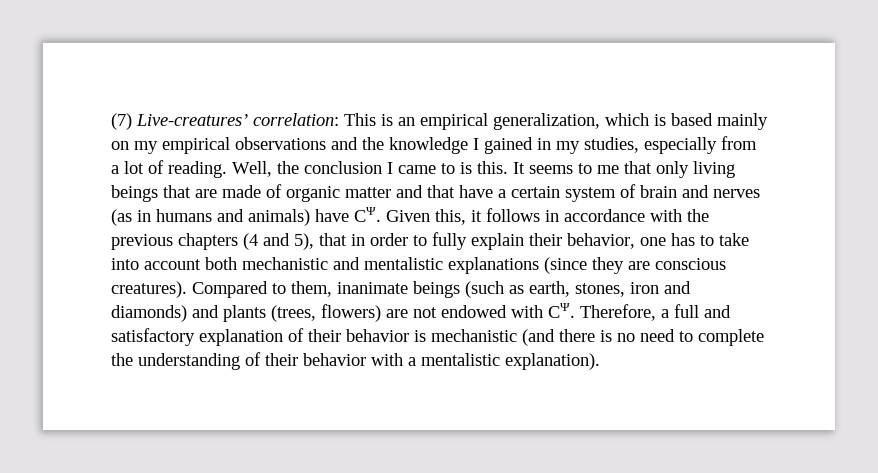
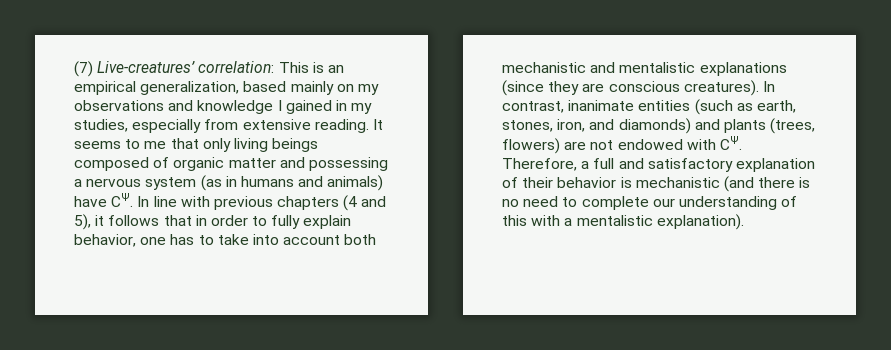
[605,113,666,126] which is -> (240, 88) none
[162,137,230,154] empirical -> (379, 89) none
[362,137,384,150] the -> (194, 105) none
[111,160,508,178] a lot of reading. Well, the conclusion I came to is this. -> [242,119,369,133] extensive reading.
[163,185,261,198] that are made -> [74,157,149,171] composed
[427,184,760,202] that have a certain system of brain and nerves -> [308,157,388,171] [74,177,197,190] possessing a nervous system
[386,208,709,225] Given this, it follows in accordance with the -> [137,196,210,207] In line with
(314, 241) none -> [95,215,160,226] it follows
[529,233,562,246] their -> (352, 222) none
[192,281,460,298] Compared to them, inanimate beings -> [762,81,775,92] [502,100,691,113] In contrast, inanimate entities
[630,282,659,294] iron -> [557,119,586,132] iron,
[111,353,133,366] the -> [652,198,675,207] our
[265,353,366,366] their behavior -> [502,215,527,226] this

